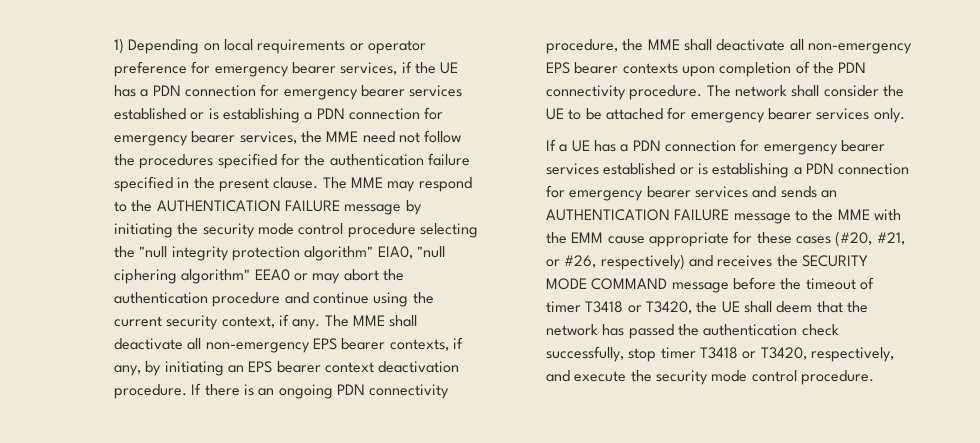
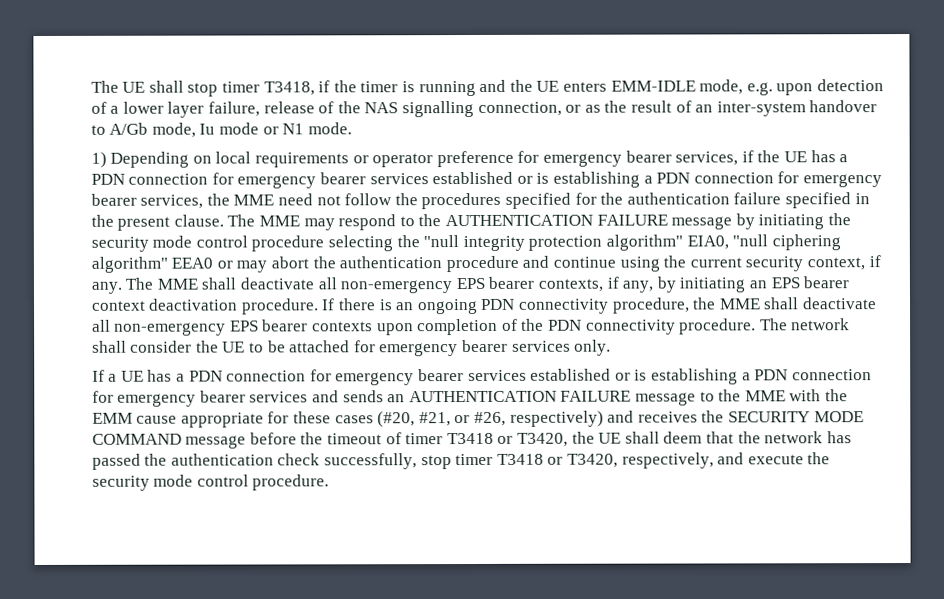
(114, 46) none -> [90,79,884,97] [90,100,878,118] [90,122,352,138] The UE shall stop timer T3418, if the timer is running and the UE enters EMM-IDLE mode, e.g. upon detection of a lower layer failure, release of the NAS signalling connection, or as the result of an inter-system handover to A/Gb mode, Iu mode or N1 mode. //

